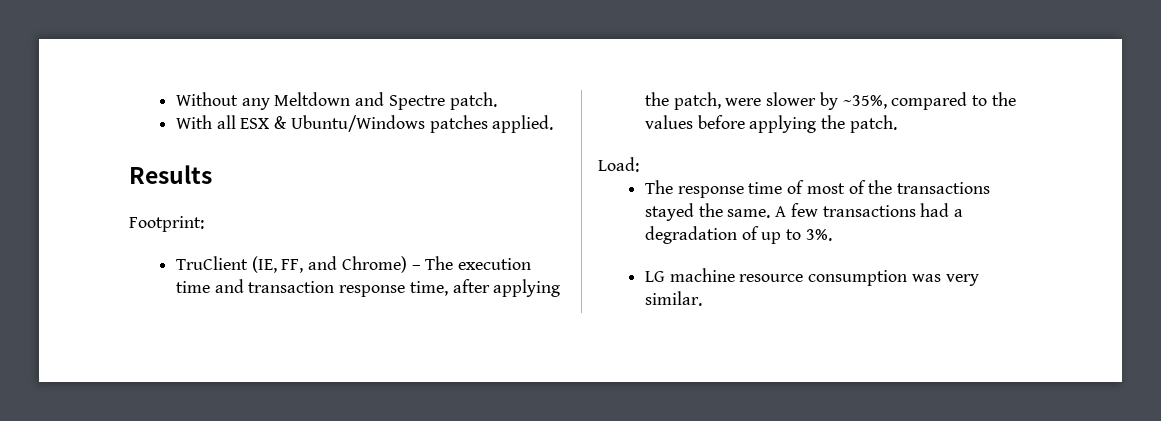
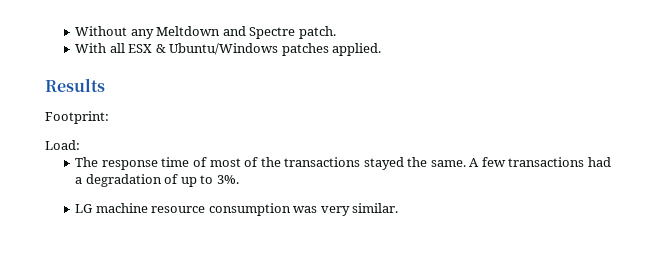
[175,256,531,273] [175,279,561,297] [644,92,1016,110] [644,115,897,133] // TruClient (IE, FF, and Chrome) – The execution time and transaction response time, after applying the patch, were slower by ~35%, compared to the values before applying the patch. -> (109, 117) none

